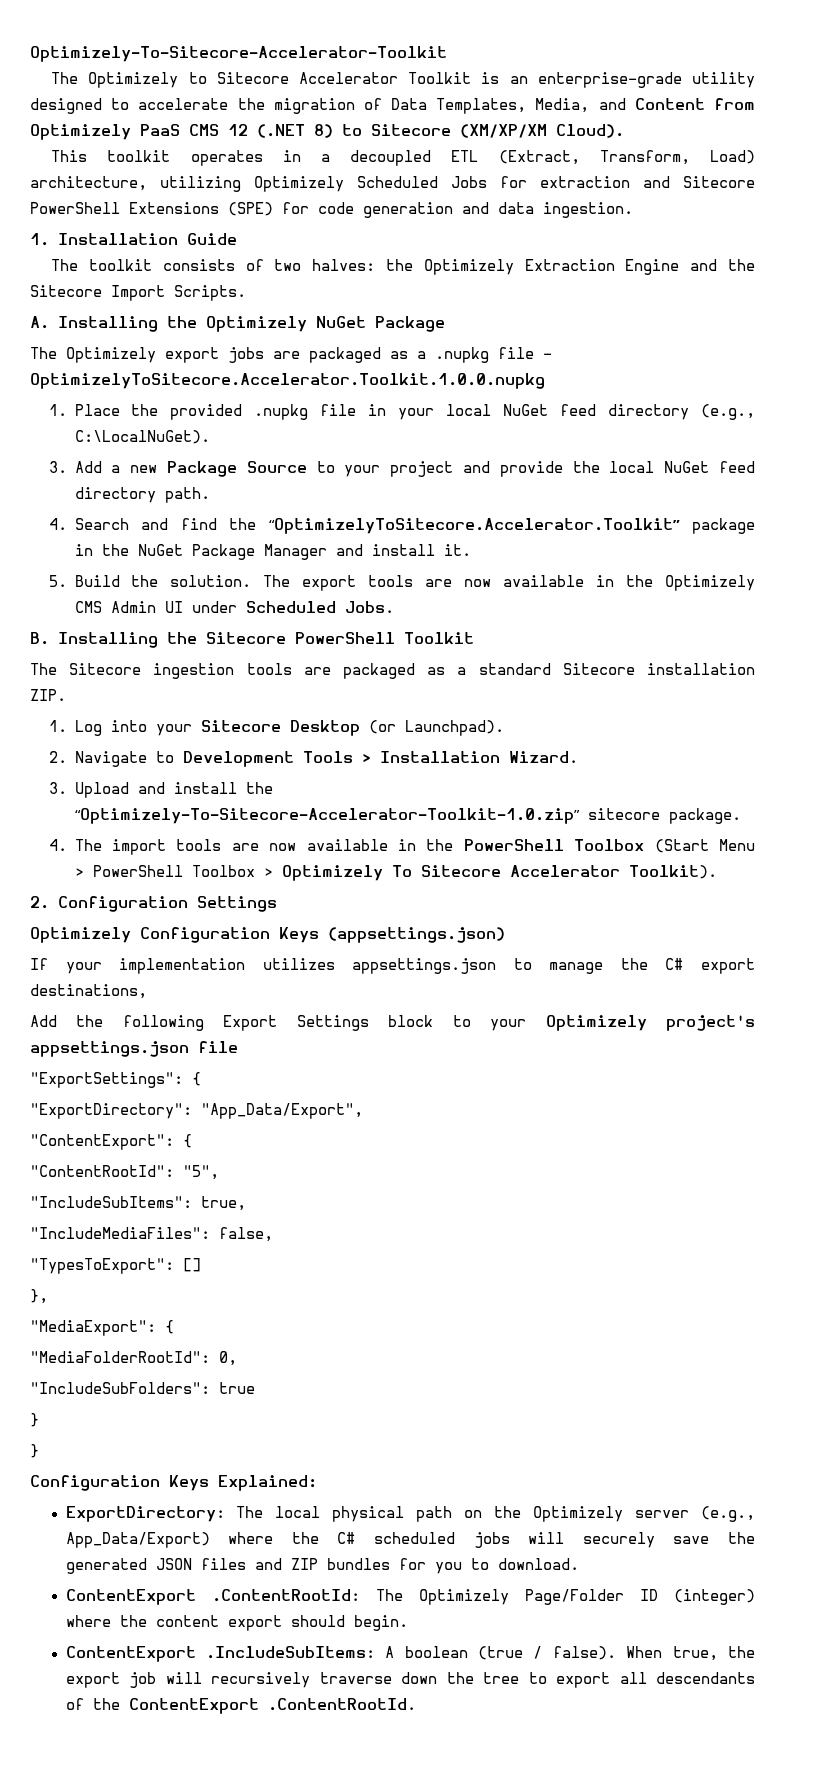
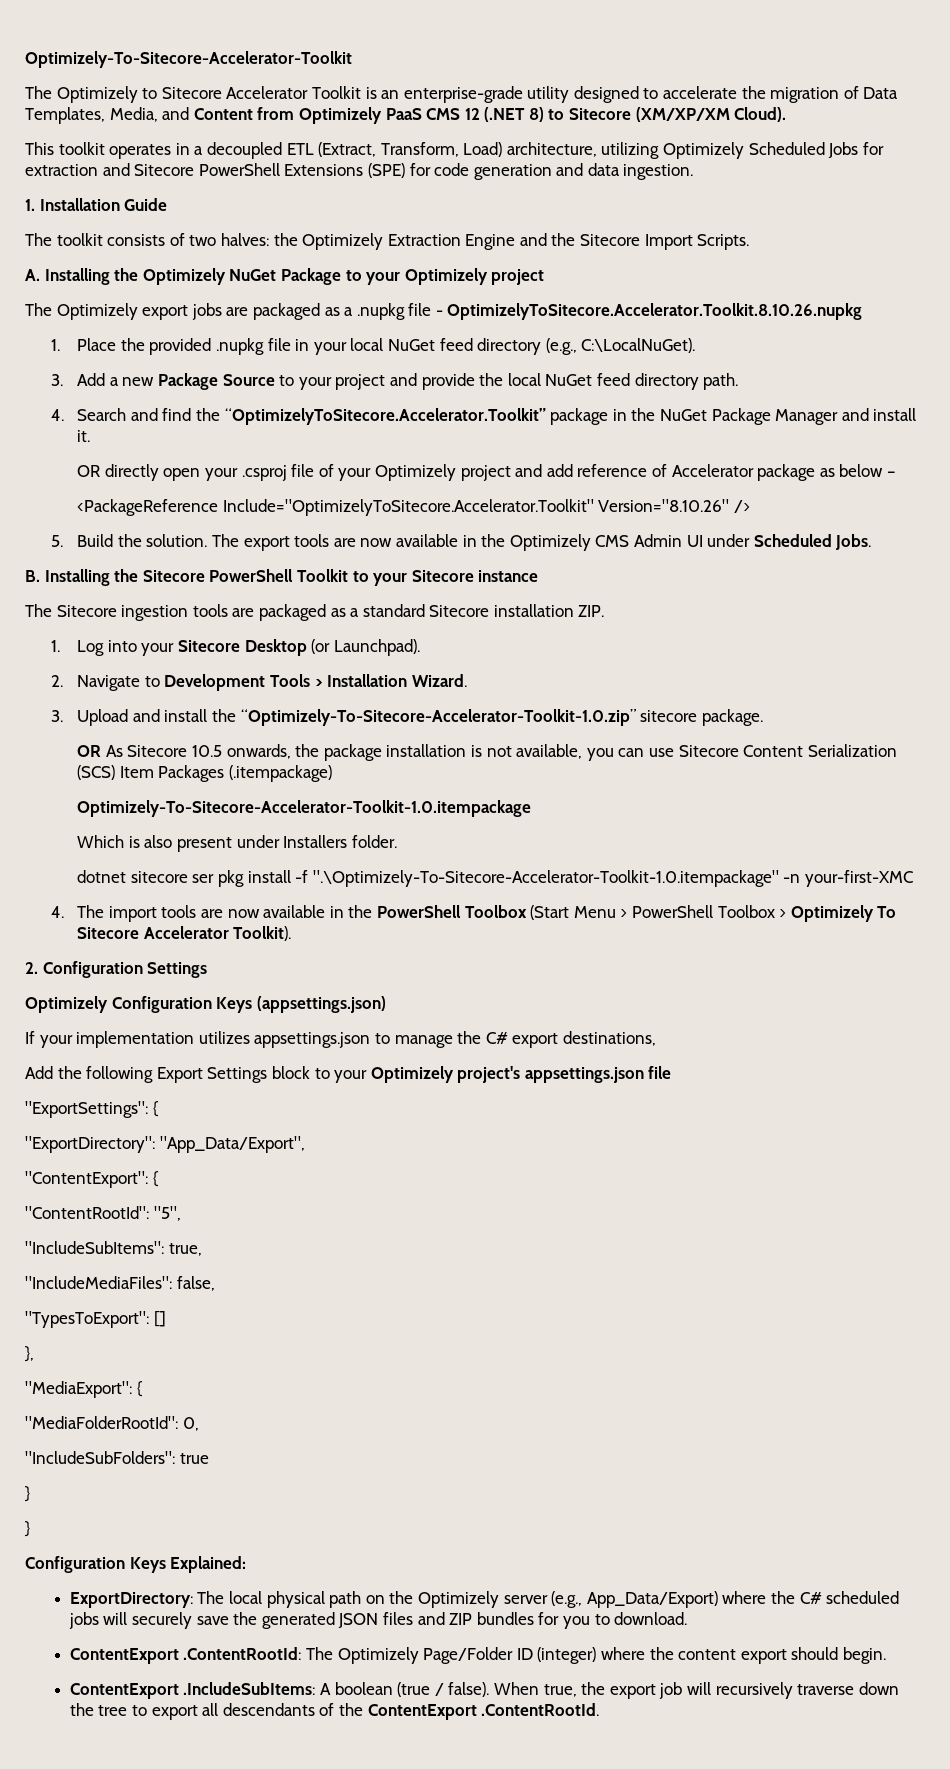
(445, 324) none -> [345,268,545,285] to your Optimizely project
[30,373,545,389] OptimizelyToSitecore.Accelerator.Toolkit.1.0.0.nupkg -> [447,303,863,320] OptimizelyToSitecore.Accelerator.Toolkit.8.10.26.nupkg
(471, 550) none -> [77,464,896,481] [77,499,750,516] // OR directly open your .csproj file of your Optimizely project and add reference of Accelerator package as below – // <PackageReference Include="OptimizelyToSitecore.Accelerator.Toolkit" Version="8.10.26" />
(474, 638) none -> [352,570,539,586] to your Sitecore instance
(741, 816) none -> [77,744,897,761] [77,765,333,782] [77,800,532,817] [77,835,397,852] [77,870,913,887] // OR As Sitecore 10.5 onwards, the package installation is not available, you can use Sitecore Content Serialization (SCS) Item Packages (.itempackage) // Optimizely-To-Sitecore-Accelerator-Toolkit-1.0.itempackage // Which is also present under Installers folder. // dotnet sitecore ser pkg install -f ".\Optimizely-To-Sitecore-Accelerator-Toolkit-1.0.itempackage" -n your-first-XMC

